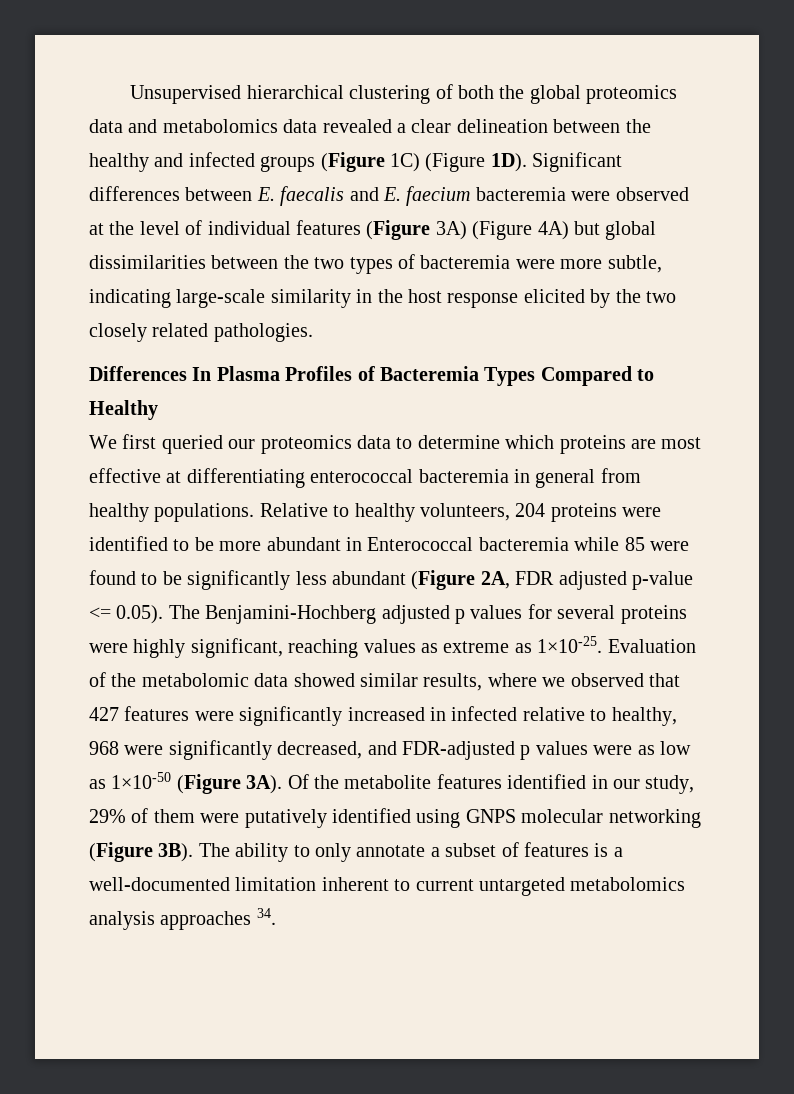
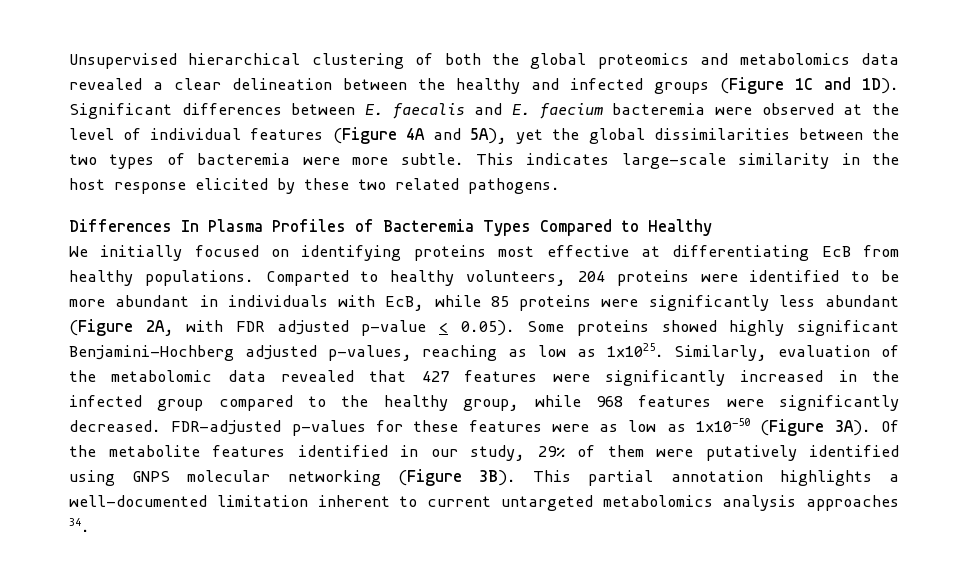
[89,119,123,133] data -> (689, 61) none
[390,153,486,172] 1C) (Figure -> [795,77,851,90] 1C and
[435,221,600,240] 3A) (Figure 4A) but -> [405,128,580,144] 4A and 5A), yet the
[607,255,662,273] [89,289,171,308] subtle, indicating -> [400,153,610,165] subtle. This indicates
[615,289,676,303] [89,323,313,342] the two closely related pathologies. -> [304,178,560,194] these two related pathogens.
[122,434,702,454] [89,468,596,488] first queried our proteomics data to determine which proteins are most effective at differentiating enterococcal bacteremia in general -> [100,245,851,261] initially focused on identifying proteins most effective at differentiating EcB
[259,503,328,517] Relative -> [265,270,349,286] Comparted
[367,537,689,551] [89,570,182,585] Enterococcal bacteremia while 85 were found to be -> [227,295,639,311] individuals with EcB, while 85 proteins were
(510, 580) none -> [186,320,224,332] with
[89,604,687,624] [89,636,696,658] [89,672,644,691] <= 0.05). The Benjamini-Hochberg adjusted p values for several proteins were highly significant, reaching values as extreme as 1×10-25. Evaluation of the metabolomic data showed similar results, where we observed -> [439,320,899,336] [69,343,899,361] [69,370,355,382] < 0.05). Some proteins showed highly significant Benjamini-Hochberg adjusted p-values, reaching as low as 1×1025. Similarly, evaluation of the metabolomic data revealed
[451,706,677,726] [89,740,588,760] infected relative to healthy, 968 were significantly decreased, and FDR-adjusted p values -> [872,370,900,382] [69,395,900,411] [69,420,542,436] the infected group compared to the healthy group, while 968 features were significantly decreased. FDR-adjusted p-values for these features
[198,842,609,862] The ability to only annotate a subset of features is -> [533,470,872,486] This partial annotation highlights

